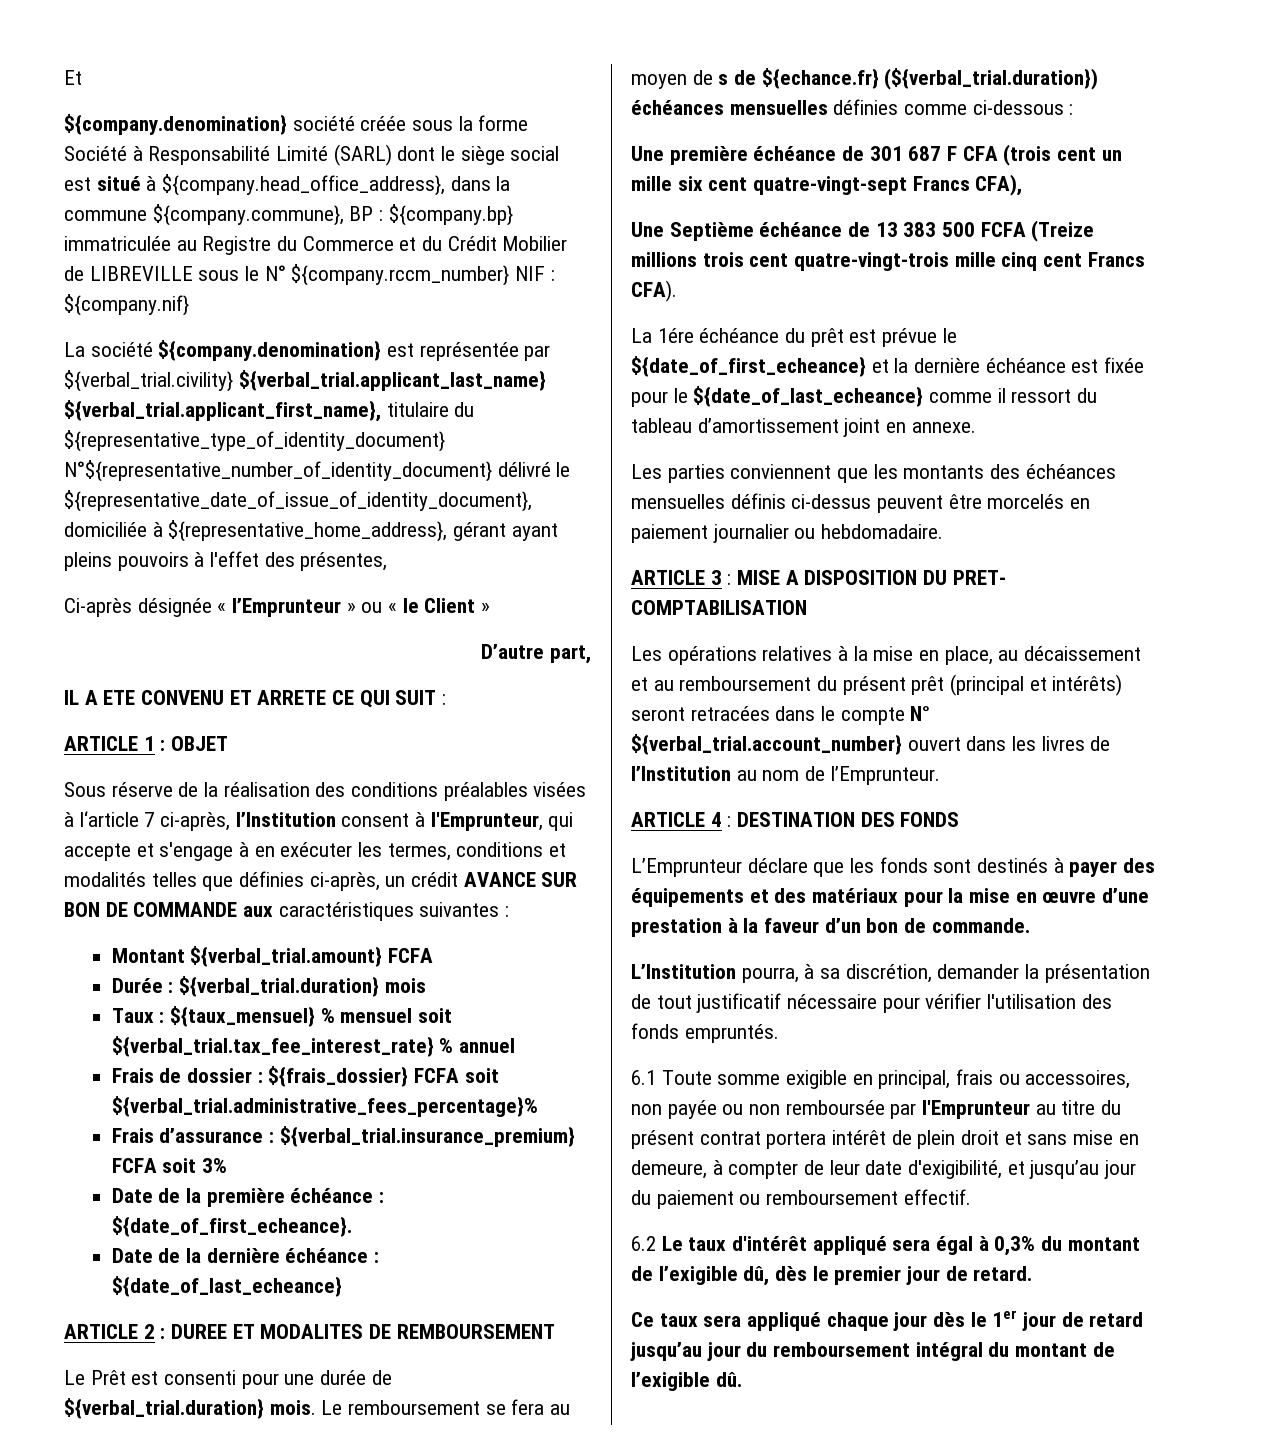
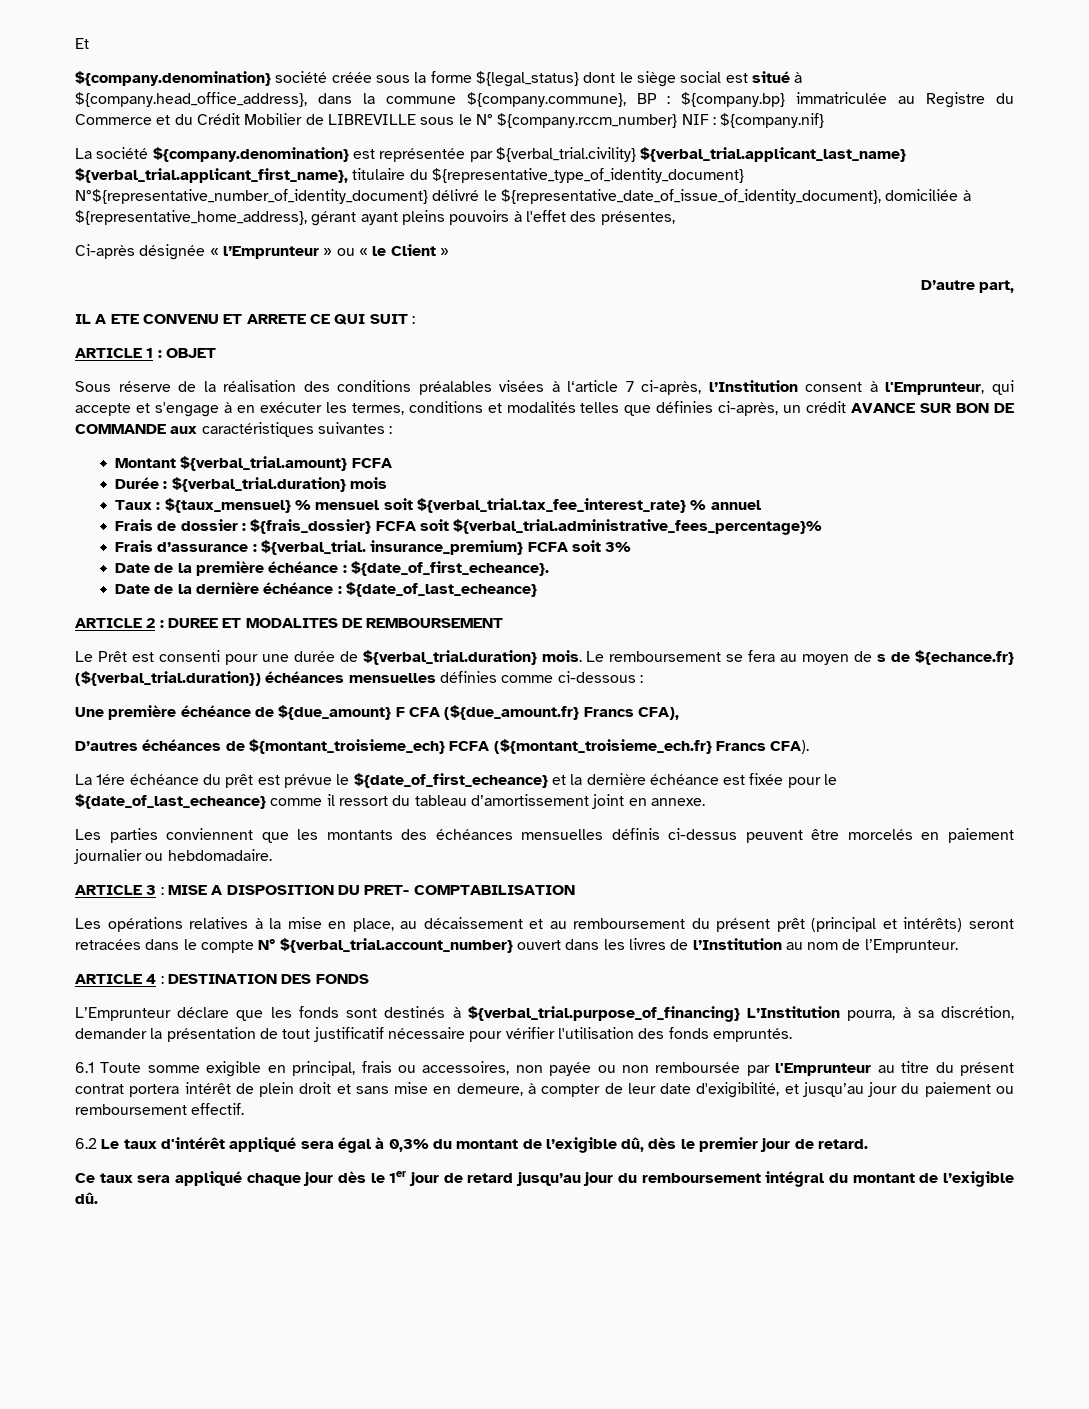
[64,144,392,166] Société à Responsabilité Limité (SARL) -> [475,71,579,87] ${legal_status}
[279,1126,575,1147] ${verbal_trial.insurance_premium} -> [261,540,524,555] ${verbal_trial. insurance_premium}
[869,144,1122,166] [631,174,1023,196] [631,220,1095,242] [631,252,1083,271] 301 687 F CFA (trois cent un mille six cent quatre-vingt-sept Francs CFA), // Une Septième échéance de 13 383 500 FCFA (Treize millions trois cent quatre-vingt-trois mille cinq cent -> [278,705,679,720] [75,739,712,754] ${due_amount} F CFA (${due_amount.fr} Francs CFA), // D’autres échéances de ${montant_troisieme_ech} FCFA (${montant_troisieme_ech.fr}
[1069,858,1156,877] [631,888,1150,907] [631,918,1030,937] payer des équipements et des matériaux pour la mise en œuvre d’une prestation à la faveur d’un bon de commande. // -> [467,1006,740,1022] ${verbal_trial.purpose_of_financing}

